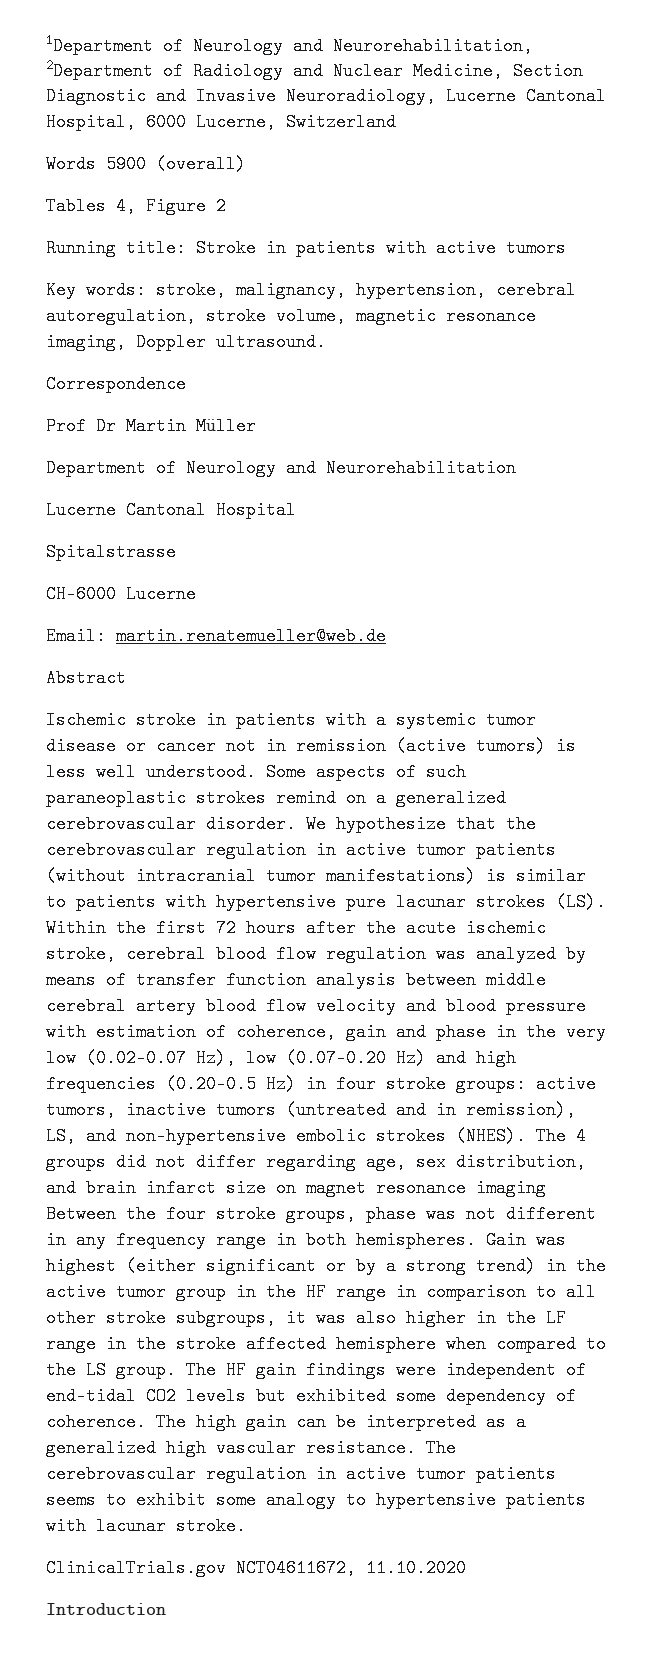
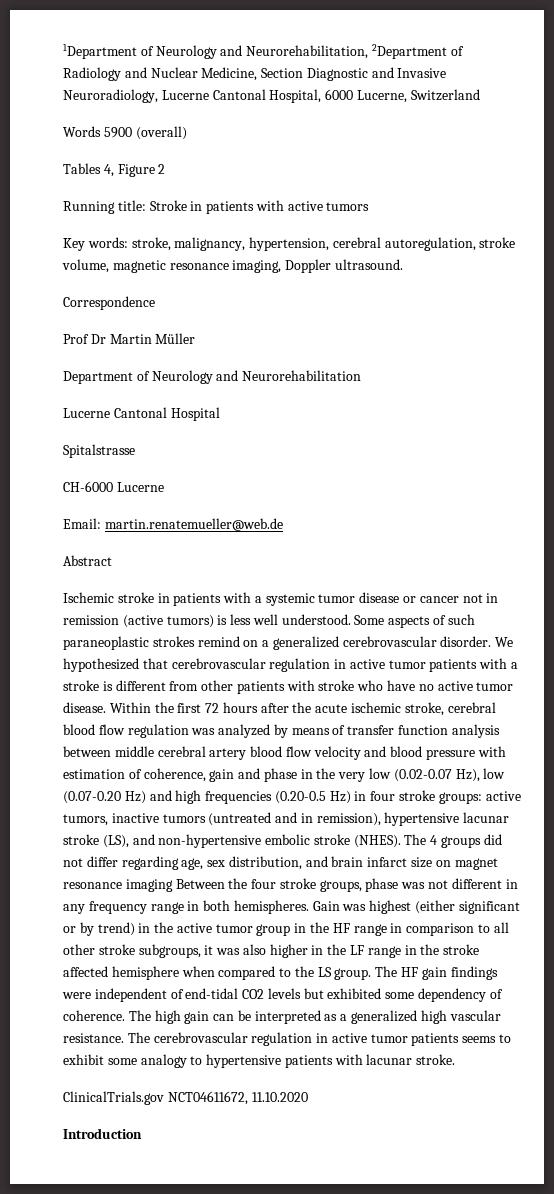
[336,815,536,833] [46,841,556,859] [46,867,586,885] [46,893,606,911] hypothesize that the cerebrovascular regulation in active tumor patients (without intracranial tumor manifestations) is similar to patients with hypertensive pure lacunar strokes (LS). -> [63,658,519,672] [63,680,514,694] [63,702,106,713] hypothesized that cerebrovascular regulation in active tumor patients with a stroke is different from other patients with stroke who have no active tumor disease.
[46,1127,76,1145] LS, -> [384,812,510,826] [63,834,129,848] hypertensive lacunar stroke (LS),
[376,1127,446,1145] strokes -> [313,834,350,845] stroke
[386,1257,466,1275] a strong -> (94, 929) none

